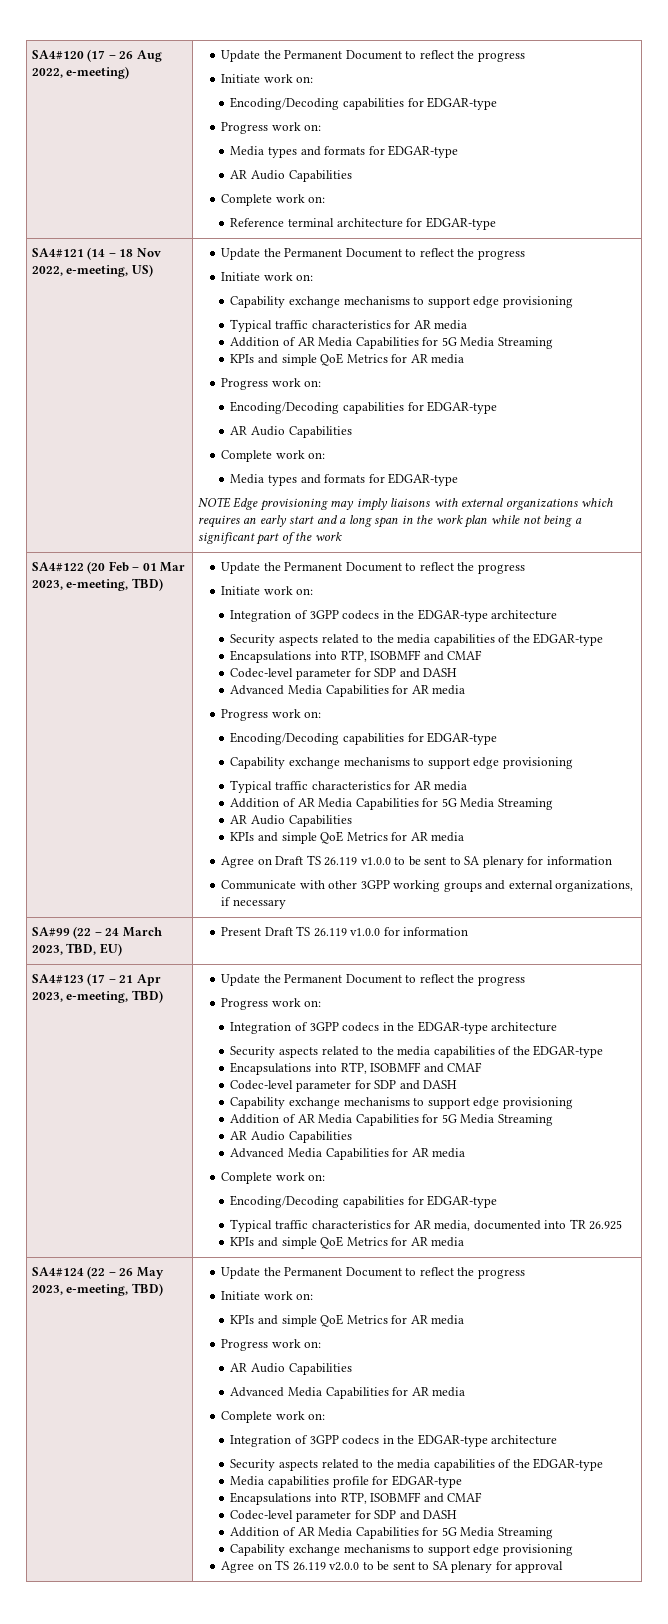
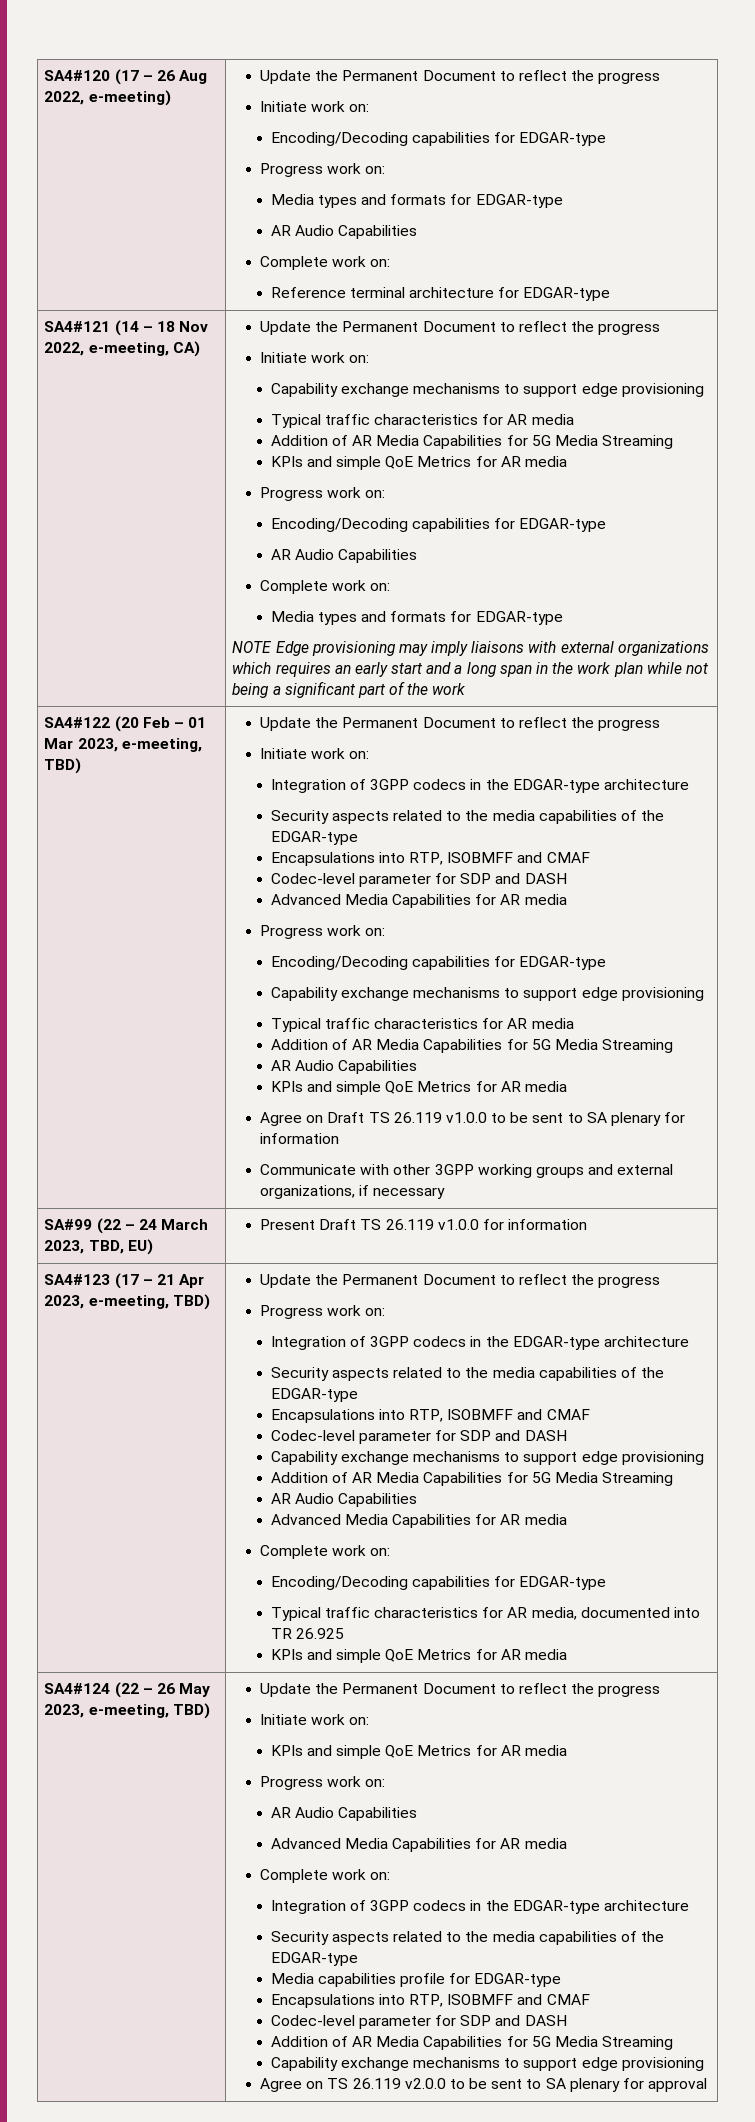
[131,264,153,277] US) -> [172,341,200,357] CA)

